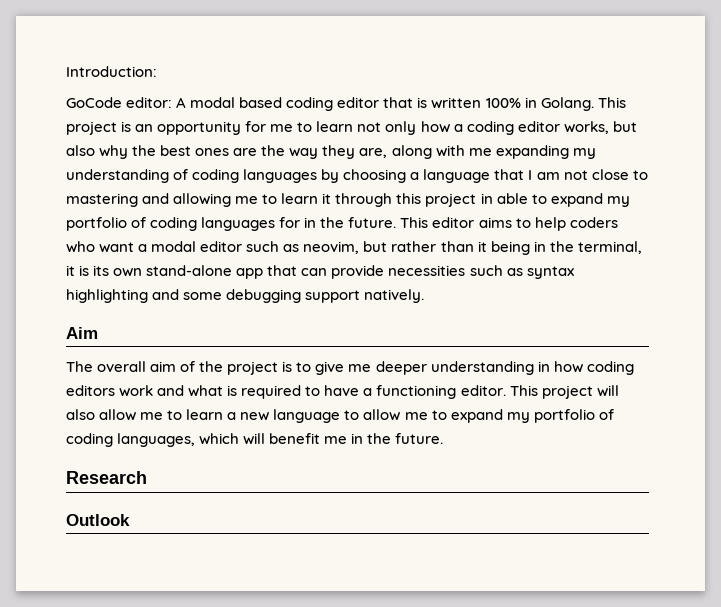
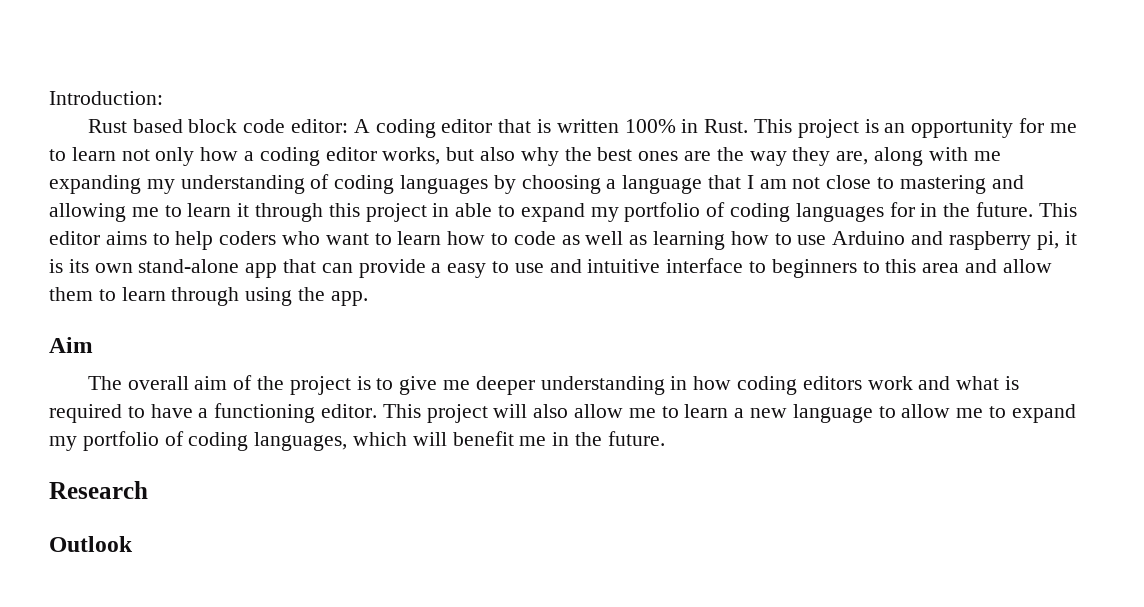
[66,97,283,108] GoCode editor: A modal based -> [87,119,370,133] Rust based block code editor: A
[540,97,594,111] Golang. -> [704,119,749,133] Rust.
[138,241,642,255] a modal editor such as neovim, but rather than it being in the terminal, -> [374,231,1059,250] to learn how to code as well as learning how to use Arduino and raspberry pi,
[388,265,574,279] [66,289,425,303] necessities such as syntax highlighting and some debugging support natively. -> [431,258,1052,278] [49,287,368,306] a easy to use and intuitive interface to beginners to this area and allow them to learn through using the app.

